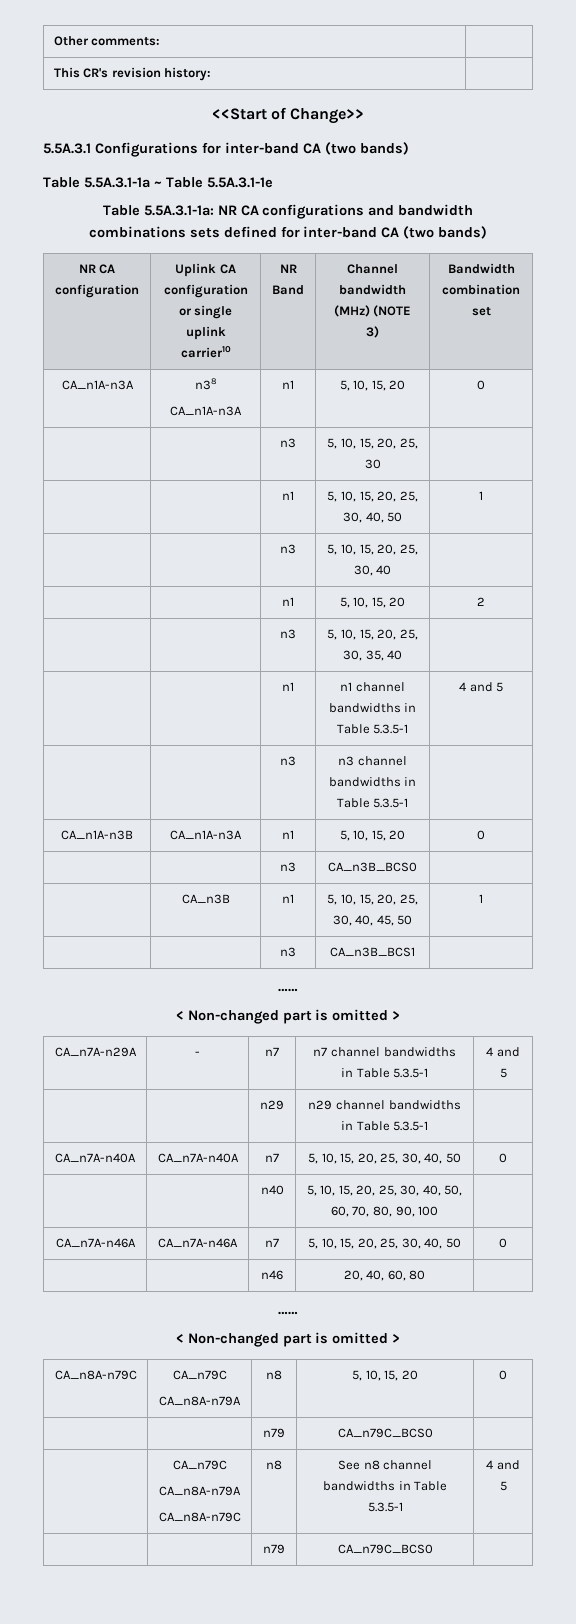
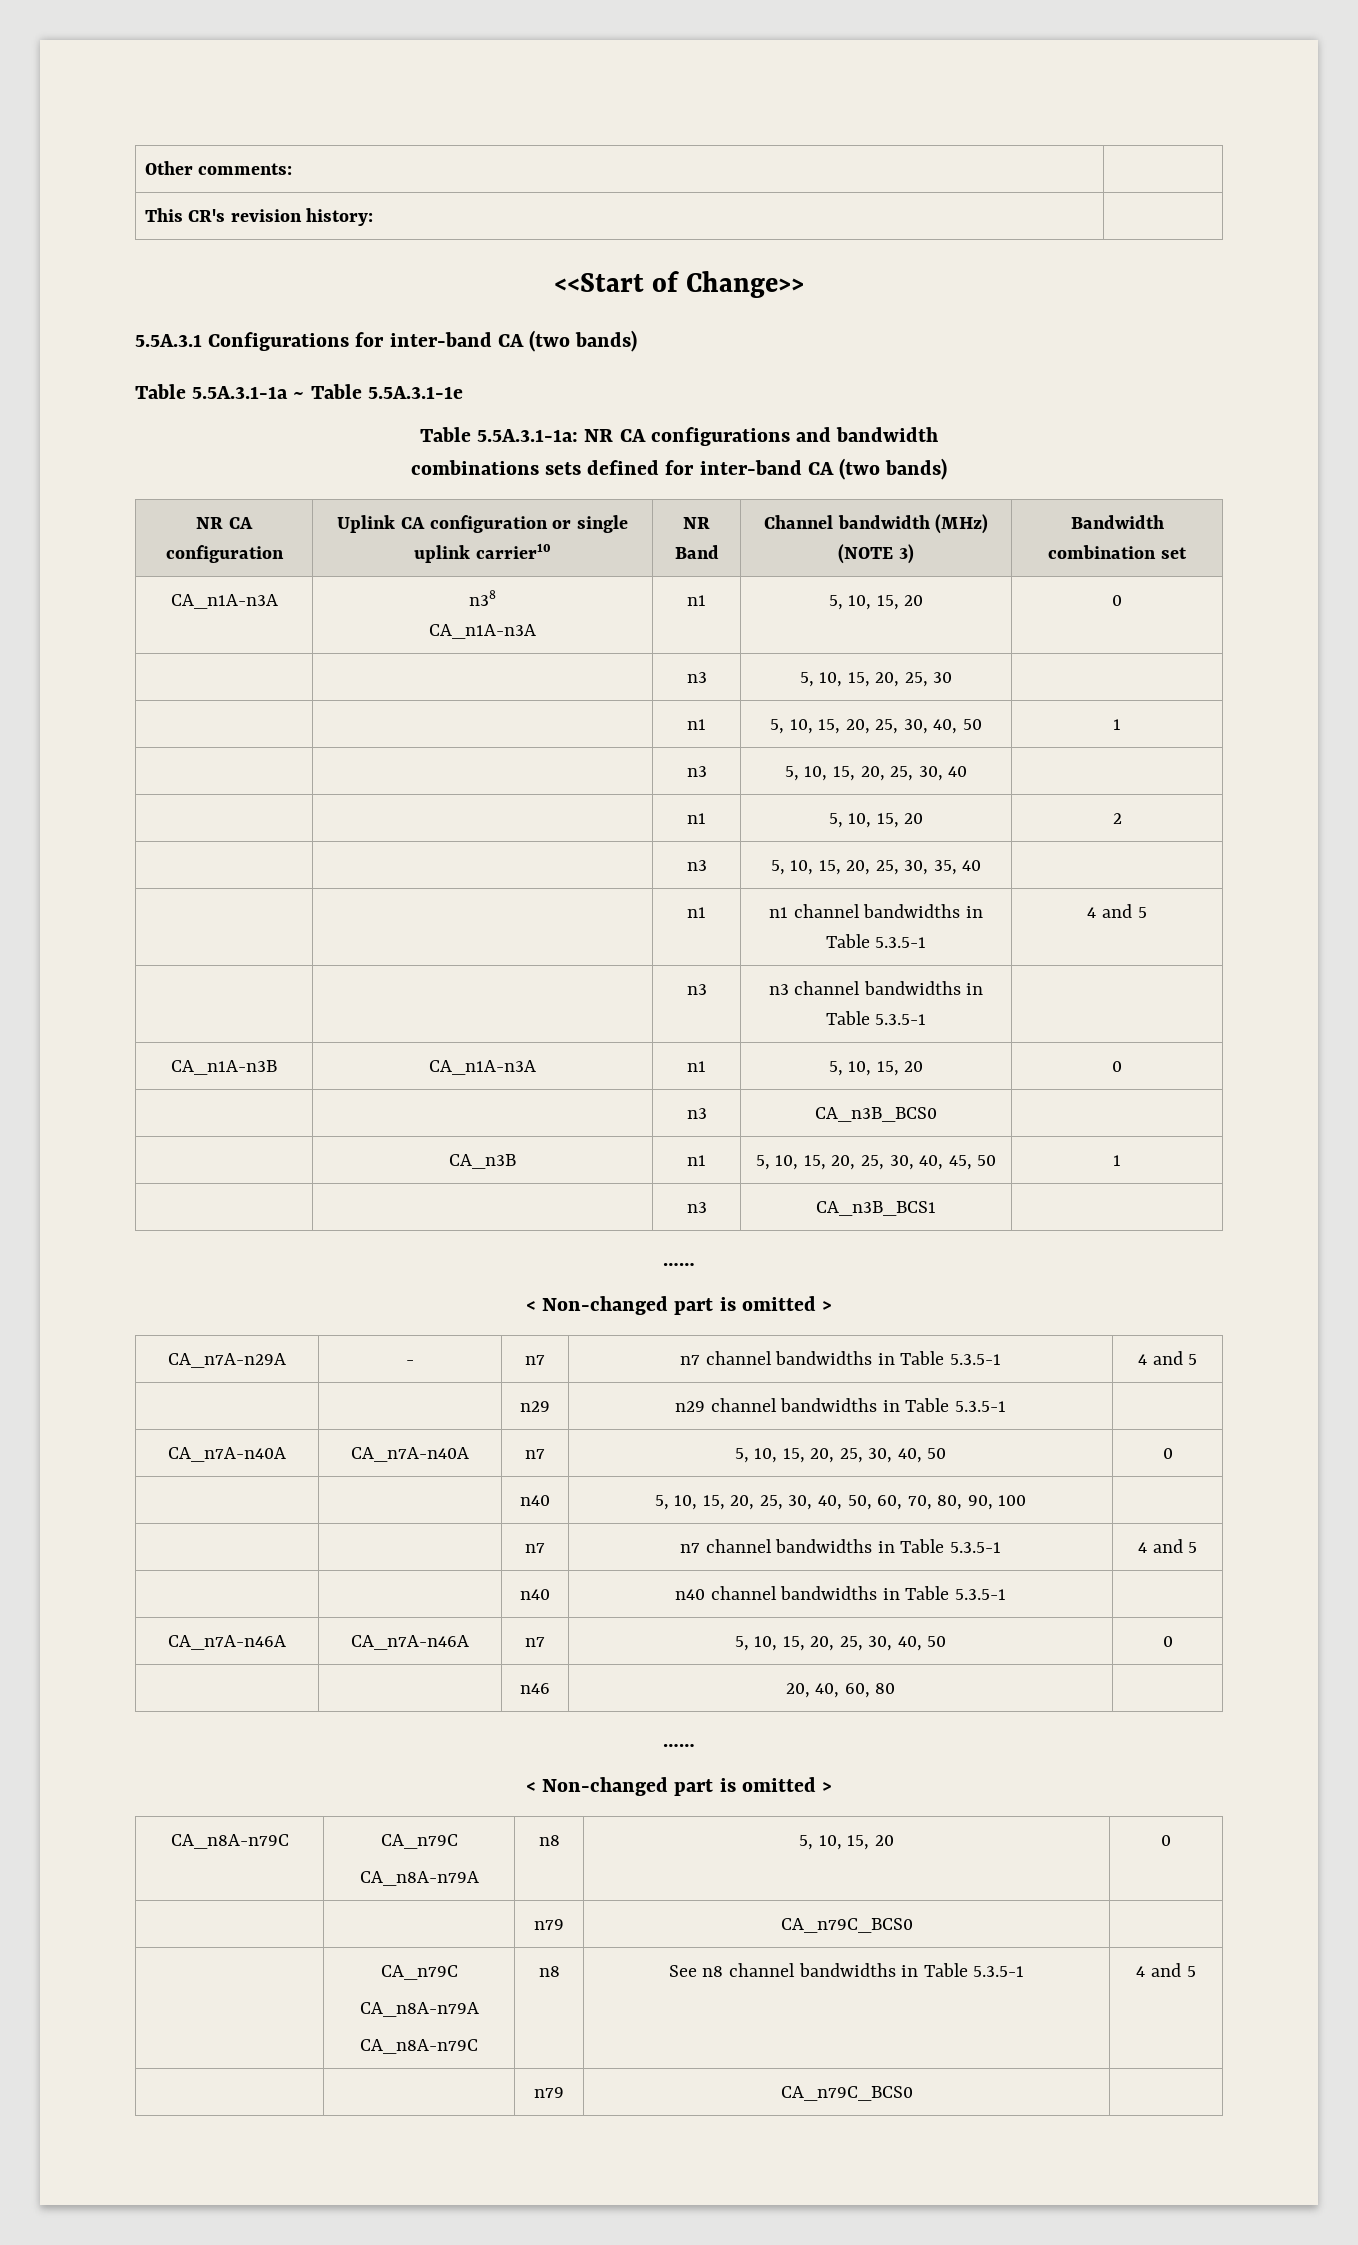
(439, 1211) none -> [525,1543,545,1553] [680,1539,1001,1553] [1137,1539,1198,1553] [520,1589,550,1600] [675,1586,1006,1600] // | | n7 | n7 channel bandwidths in Table 5.3.5-1 | 4 and 5 // | | n40 | n40 channel bandwidths in Table 5.3.5-1 |

